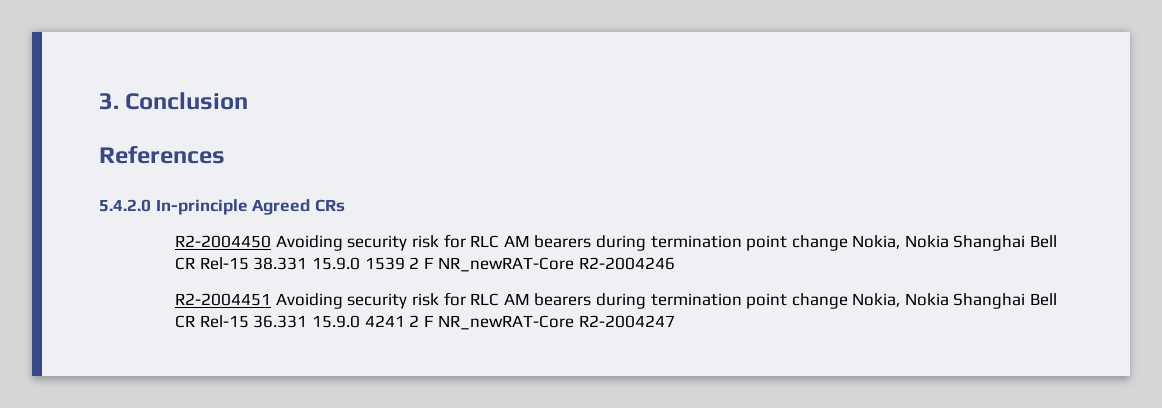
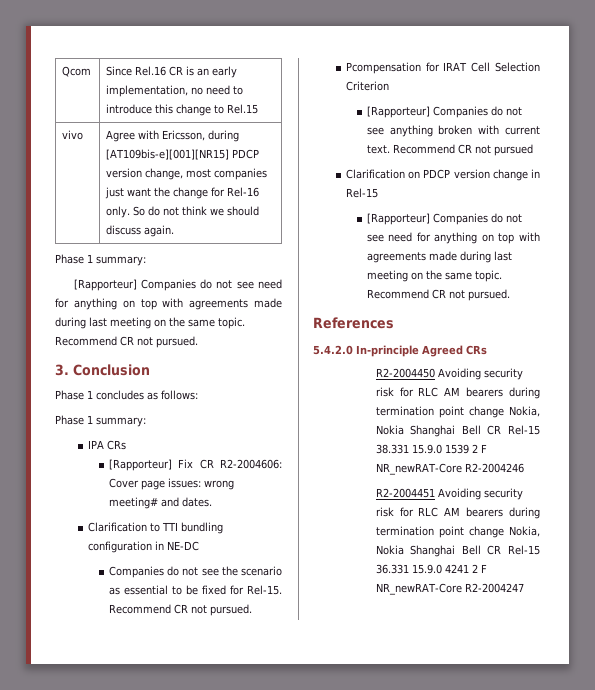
[99,92,249,110] 3. Conclusion -> [62,66,92,77] [106,66,238,78] [106,85,244,97] [106,104,259,116] [62,130,84,140] [106,130,240,142] [106,149,260,160] [106,168,268,180] [105,187,260,199] [106,206,260,218] [106,225,175,237] [55,254,146,266] [73,279,282,291] [55,298,282,310] [55,317,245,329] [55,336,198,348] [55,364,150,376] [55,390,198,400] [55,415,146,427] [87,440,126,450] [108,459,282,471] [108,478,234,490] [108,497,212,509] [87,522,223,534] [87,541,199,553] [108,566,282,578] [108,585,282,595] [108,604,252,616] [345,62,540,74] [345,81,389,91] [366,106,522,118] [366,125,540,137] [366,144,533,156] [345,169,540,181] [345,188,378,198] [366,213,522,225] [366,232,540,244] [366,251,512,263] [366,270,502,282] [366,289,510,301] Qcom | Since Rel.16 CR is an early implementation, no need to introduce this change to Rel.15 // vivo | Agree with Ericsson, during [AT109bis-e][001][NR15] PDCP version change, most companies just want the change for Rel-16 only. So do not think we should discuss again. // Phase 1 summary: // [Rapporteur] Companies do not see need for anything on top with agreements made during last meeting on the same topic. Recommend CR not pursued. // 3. Conclusion // Phase 1 concludes as follows: // Phase 1 summary: // IPA CRs // [Rapporteur] Fix CR R2-2004606: Cover page issues: wrong meeting# and dates. // Clarification to TTI bundling configuration in NE-DC // Companies do not see the scenario as essential to be fixed for Rel-15. Recommend CR not pursued. // Pcompensation for IRAT Cell Selection Criterion // [Rapporteur] Companies do not see anything broken with current text. Recommend CR not pursued // Clarification on PDCP version change in Rel-15 // [Rapporteur] Companies do not see need for anything on top with agreements made during last meeting on the same topic. Recommend CR not pursued.

